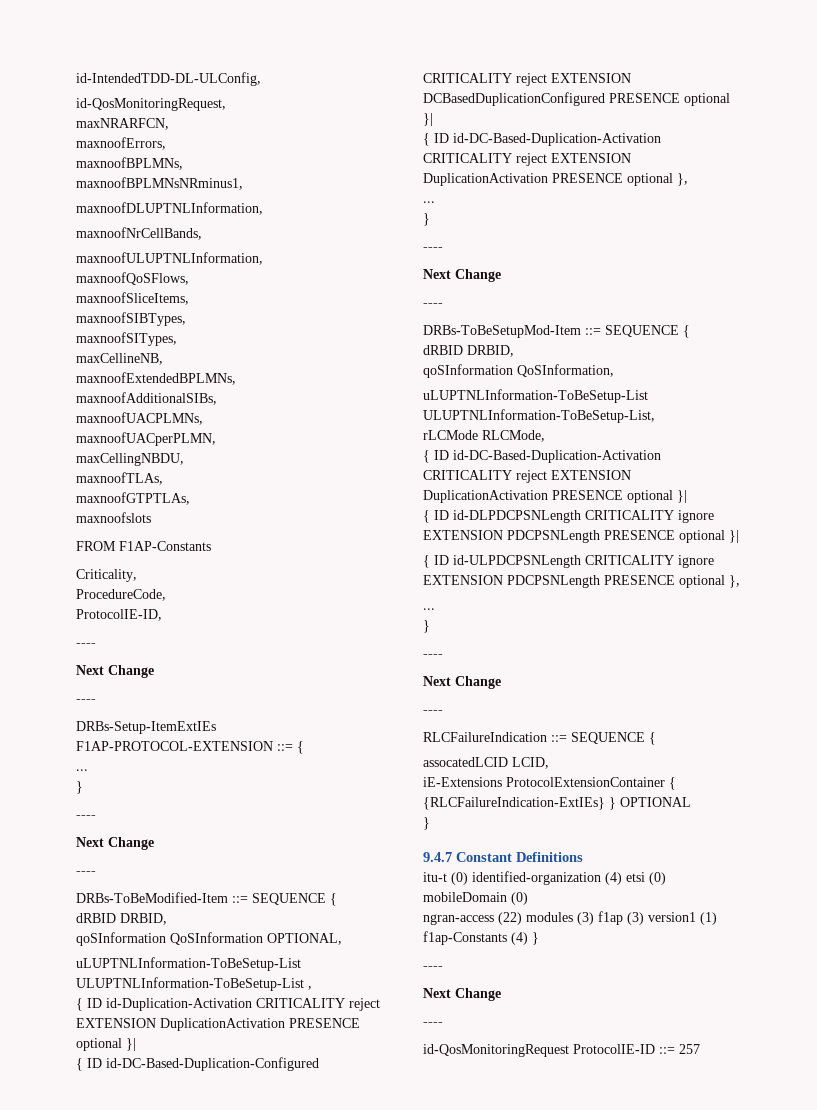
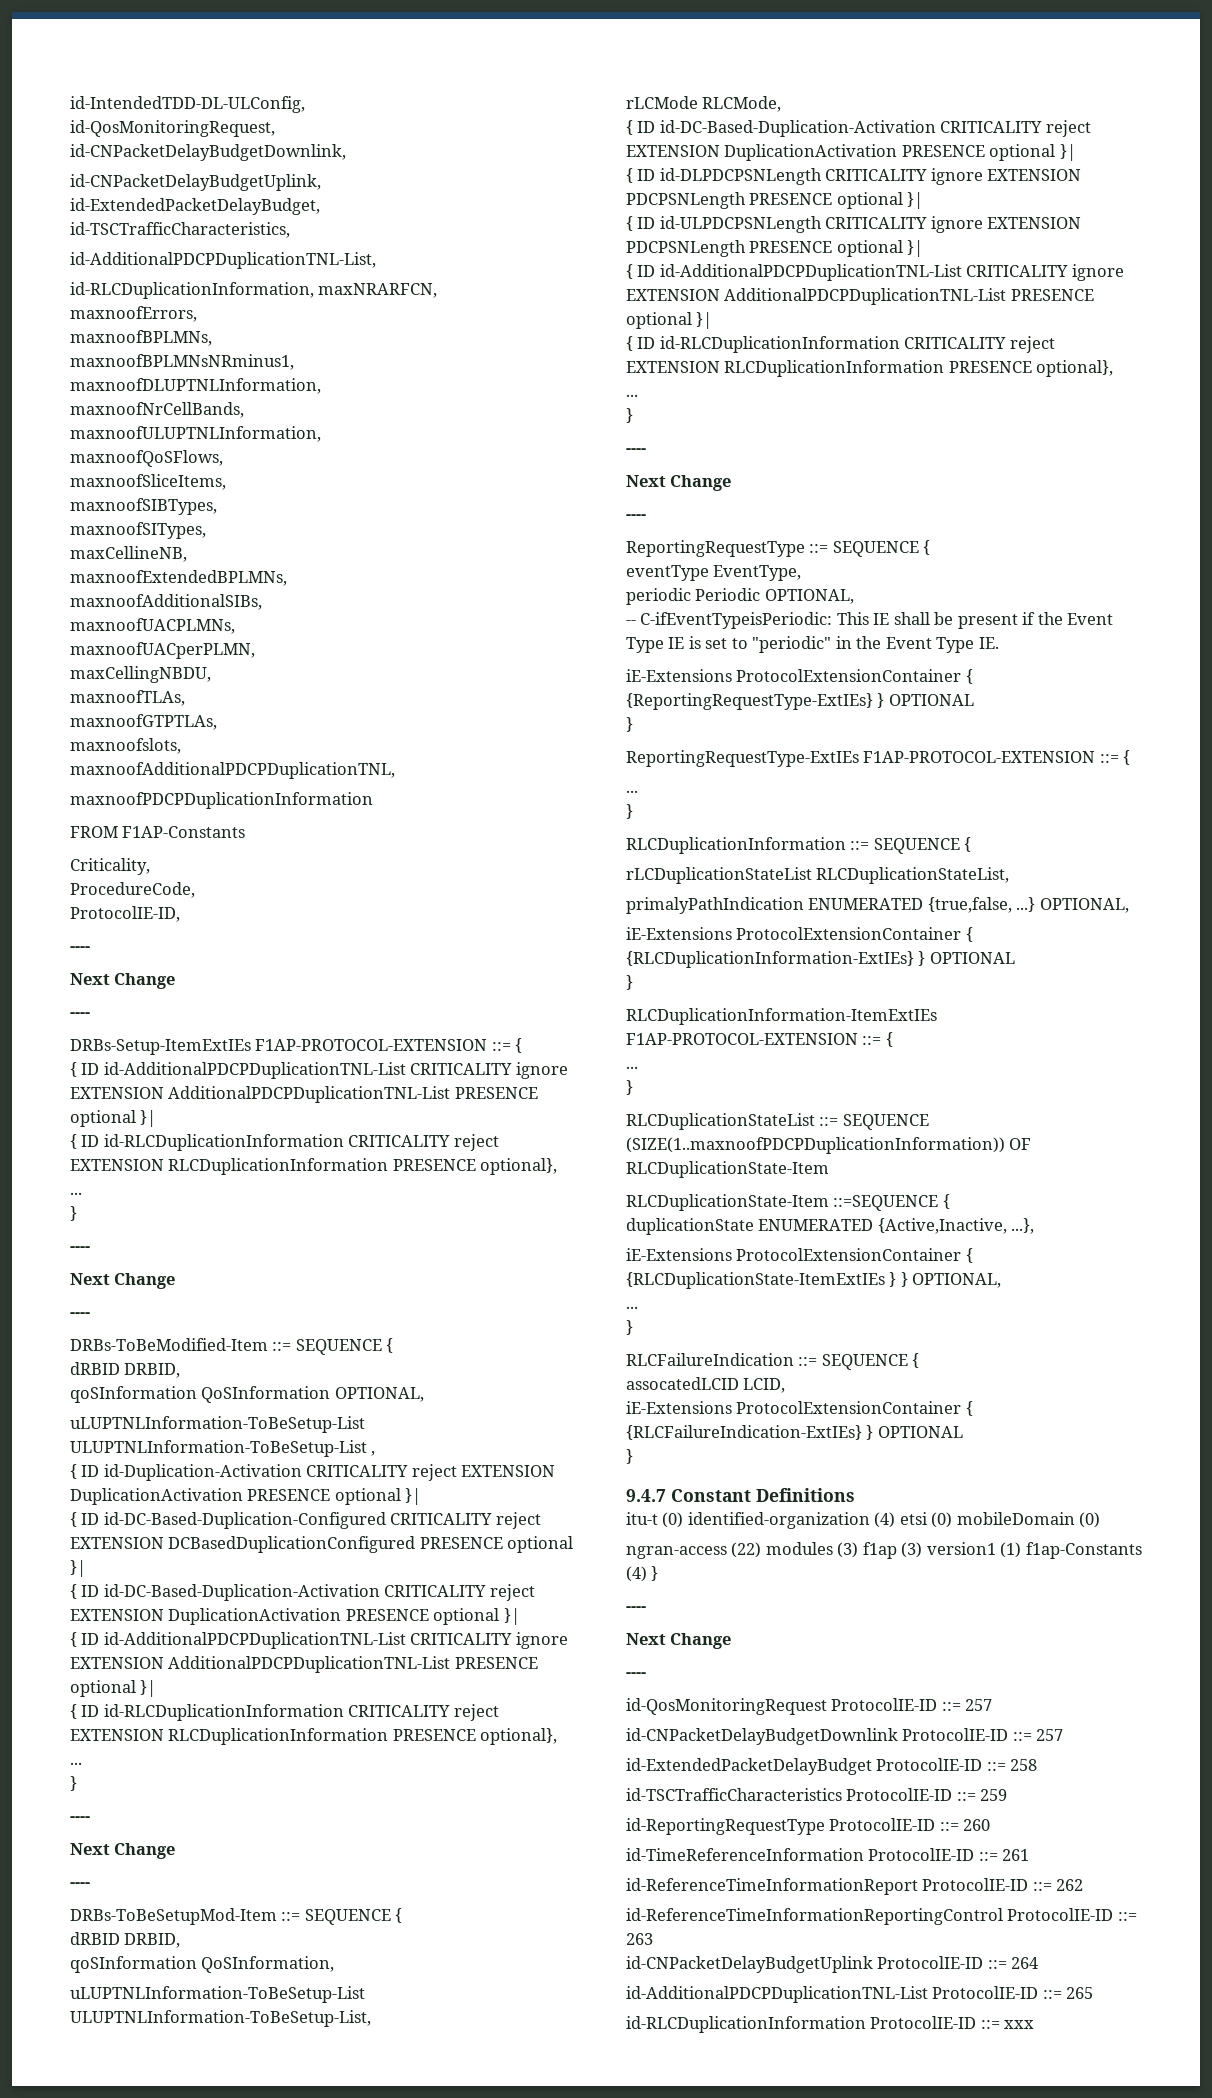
(226, 104) none -> [70,144,346,161] [70,174,321,191] [70,198,320,215] [70,222,290,238] [70,252,376,269] [70,282,314,299] id-CNPacketDelayBudgetDownlink, // id-CNPacketDelayBudgetUplink, // id-ExtendedPacketDelayBudget, // id-TSCTrafficCharacteristics, // id-AdditionalPDCPDuplicationTNL-List, // id-RLCDuplicationInformation,
[76,512,151,523] maxnoofslots -> [70,738,181,754] [70,762,395,779] [70,792,373,809] maxnoofslots, // maxnoofAdditionalPDCPDuplicationTNL, // maxnoofPDCPDuplicationInformation
(304, 747) none -> [70,1062,568,1079] [70,1086,538,1103] [70,1110,157,1127] [70,1134,499,1151] [70,1158,558,1175] // { ID id-AdditionalPDCPDuplicationTNL-List CRITICALITY ignore EXTENSION AdditionalPDCPDuplicationTNL-List PRESENCE optional }| // { ID id-RLCDuplicationInformation CRITICALITY reject EXTENSION RLCDuplicationInformation PRESENCE optional},
[677,173,688,186] }, -> [503,1608,520,1625] [70,1632,568,1649] [70,1656,538,1673] [70,1680,157,1697] [70,1704,499,1721] [70,1728,558,1745] }| // { ID id-AdditionalPDCPDuplicationTNL-List CRITICALITY ignore EXTENSION AdditionalPDCPDuplicationTNL-List PRESENCE optional }| // { ID id-RLCDuplicationInformation CRITICALITY reject EXTENSION RLCDuplicationInformation PRESENCE optional},
[729,575,740,588] [423,608,435,610] [423,620,430,633] [423,654,443,658] [423,676,501,689] [423,710,443,714] }, // ... // } // ---- // Next Change // ---- -> [907,240,924,257] [626,264,1124,281] [626,288,1094,305] [626,312,713,329] [626,336,1055,353] [626,360,1114,377] [626,394,638,397] [626,408,633,423] [626,448,646,454] [626,475,732,491] [626,514,646,520] [626,540,931,557] [626,565,802,581] [626,588,854,605] [626,612,1114,629] [626,636,999,653] [626,669,973,684] [626,693,974,710] [626,717,633,732] [626,750,1131,767] [626,790,638,793] [626,804,633,819] [626,837,972,854] [626,867,1010,884] [626,897,1129,914] [626,927,973,942] [626,951,1015,968] [626,975,633,990] [626,1008,937,1025] [626,1032,893,1047] [626,1066,638,1069] [626,1080,633,1095] [626,1113,929,1130] [626,1137,1032,1154] [626,1161,829,1178] [626,1194,950,1211] [626,1218,1035,1235] [626,1248,973,1263] [626,1272,1002,1289] [626,1306,638,1309] [626,1320,633,1335] }| // { ID id-AdditionalPDCPDuplicationTNL-List CRITICALITY ignore EXTENSION AdditionalPDCPDuplicationTNL-List PRESENCE optional }| // { ID id-RLCDuplicationInformation CRITICALITY reject EXTENSION RLCDuplicationInformation PRESENCE optional}, // ... // } // ---- // Next Change // ---- // ReportingRequestType ::= SEQUENCE { // eventType EventType, // periodic Periodic OPTIONAL, // -- C-ifEventTypeisPeriodic: This IE shall be present if the Event Type IE is set to "periodic" in the Event Type IE. // iE-Extensions ProtocolExtensionContainer { {ReportingRequestType-ExtIEs} } OPTIONAL // } // ReportingRequestType-ExtIEs F1AP-PROTOCOL-EXTENSION ::= { // ... // } // RLCDuplicationInformation ::= SEQUENCE { // rLCDuplicationStateList RLCDuplicationStateList, // primalyPathIndication ENUMERATED {true,false, ...} OPTIONAL, // iE-Extensions ProtocolExtensionContainer { {RLCDuplicationInformation-ExtIEs} } OPTIONAL // } // RLCDuplicationInformation-ItemExtIEs F1AP-PROTOCOL-EXTENSION ::= { // ... // } // RLCDuplicationStateList ::= SEQUENCE (SIZE(1..maxnoofPDCPDuplicationInformation)) OF RLCDuplicationState-Item // RLCDuplicationState-Item ::=SEQUENCE { // duplicationState ENUMERATED {Active,Inactive, ...}, // iE-Extensions ProtocolExtensionContainer { {RLCDuplicationState-ItemExtIEs } } OPTIONAL, // ... // }
(700, 1049) none -> [626,1728,1064,1745] [626,1758,1038,1775] [626,1788,1008,1801] [626,1818,991,1835] [626,1848,1030,1861] [626,1878,1084,1895] [626,1908,1137,1925] [626,1933,653,1945] [626,1956,1039,1973] [626,1986,1094,2003] [626,2016,1035,2033] // id-CNPacketDelayBudgetDownlink ProtocolIE-ID ::= 257 // id-ExtendedPacketDelayBudget ProtocolIE-ID ::= 258 // id-TSCTrafficCharacteristics ProtocolIE-ID ::= 259 // id-ReportingRequestType ProtocolIE-ID ::= 260 // id-TimeReferenceInformation ProtocolIE-ID ::= 261 // id-ReferenceTimeInformationReport ProtocolIE-ID ::= 262 // id-ReferenceTimeInformationReportingControl ProtocolIE-ID ::= 263 // id-CNPacketDelayBudgetUplink ProtocolIE-ID ::= 264 // id-AdditionalPDCPDuplicationTNL-List ProtocolIE-ID ::= 265 // id-RLCDuplicationInformation ProtocolIE-ID ::= xxx

